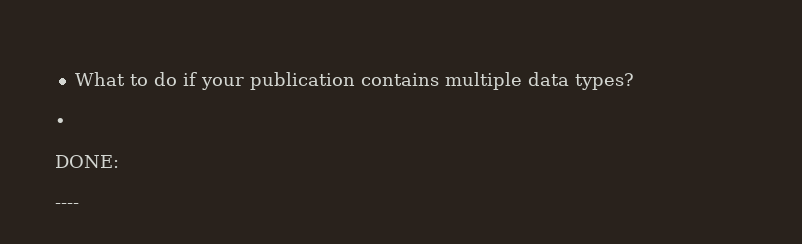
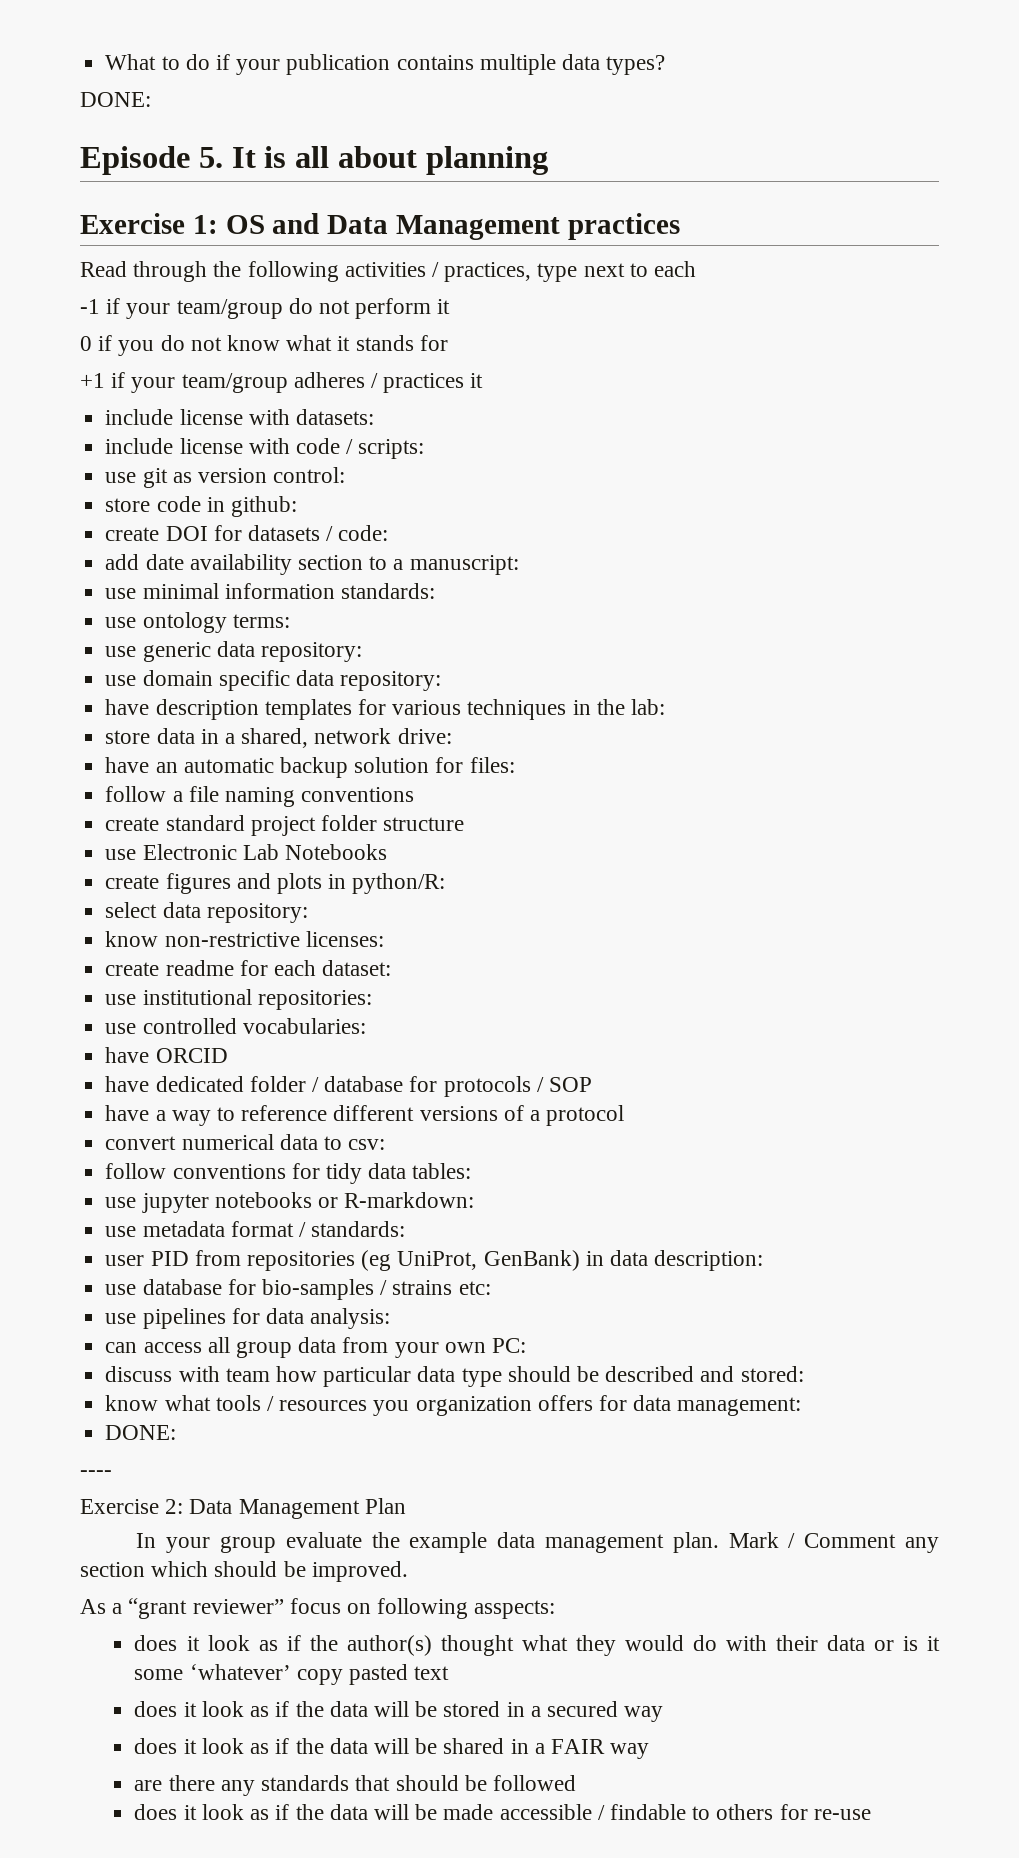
[55,118,66,127] [55,155,119,168] [55,203,79,209] • // DONE: // ---- -> [80,92,151,107] [80,146,548,175] [80,213,680,240] [80,261,697,282] [80,298,451,319] [80,335,448,356] [80,372,484,393] [105,409,374,425] [105,438,425,459] [105,467,346,488] [105,496,297,517] [105,525,389,541] [105,554,519,575] [105,583,435,599] [105,612,290,633] [105,641,362,662] [105,670,442,691] [105,699,665,720] [105,728,452,748] [105,757,515,778] [105,786,415,807] [105,815,465,836] [105,844,387,860] [105,873,446,894] [105,902,308,923] [105,931,384,947] [105,960,392,976] [105,989,372,1010] [105,1018,366,1034] [105,1047,228,1063] [105,1076,592,1097] [105,1105,625,1126] [105,1134,386,1150] [105,1163,472,1184] [105,1192,475,1213] [105,1221,406,1237] [105,1250,764,1271] [105,1279,491,1300] [105,1308,391,1329] [105,1337,526,1358] [105,1366,804,1387] [105,1395,802,1416] [105,1425,177,1440] [80,1470,112,1477] [80,1498,406,1519] [136,1532,940,1553] [80,1561,408,1582] [80,1598,556,1619] [134,1635,940,1656] [134,1664,450,1685] [134,1701,664,1722] [134,1738,650,1759] [134,1775,576,1796] [134,1804,871,1820] DONE: // Episode 5. It is all about planning // Exercise 1: OS and Data Management practices // Read through the following activities / practices, type next to each // -1 if your team/group do not perform it // 0 if you do not know what it stands for // +1 if your team/group adheres / practices it // include license with datasets: // include license with code / scripts: // use git as version control: // store code in github: // create DOI for datasets / code: // add date availability section to a manuscript: // use minimal information standards: // use ontology terms: // use generic data repository: // use domain specific data repository: // have description templates for various techniques in the lab: // store data in a shared, network drive: // have an automatic backup solution for files: // follow a file naming conventions // create standard project folder structure // use Electronic Lab Notebooks // create figures and plots in python/R: // select data repository: // know non-restrictive licenses: // create readme for each dataset: // use institutional repositories: // use controlled vocabularies: // have ORCID // have dedicated folder / database for protocols / SOP // have a way to reference different versions of a protocol // convert numerical data to csv: // follow conventions for tidy data tables: // use jupyter notebooks or R-markdown: // use metadata format / standards: // user PID from repositories (eg UniProt, GenBank) in data description: // use database for bio-samples / strains etc: // use pipelines for data analysis: // can access all group data from your own PC: // discuss with team how particular data type should be described and stored: // know what tools / resources you organization offers for data management: // DONE: // ---- // Exercise 2: Data Management Plan // In your group evaluate the example data management plan. Mark / Comment any section which should be improved. // As a “grant reviewer” focus on following asspects: // does it look as if the author(s) thought what they would do with their data or is it some ‘whatever’ copy pasted text // does it look as if the data will be stored in a secured way // does it look as if the data will be shared in a FAIR way // are there any standards that should be followed // does it look as if the data will be made accessible / findable to others for re-use

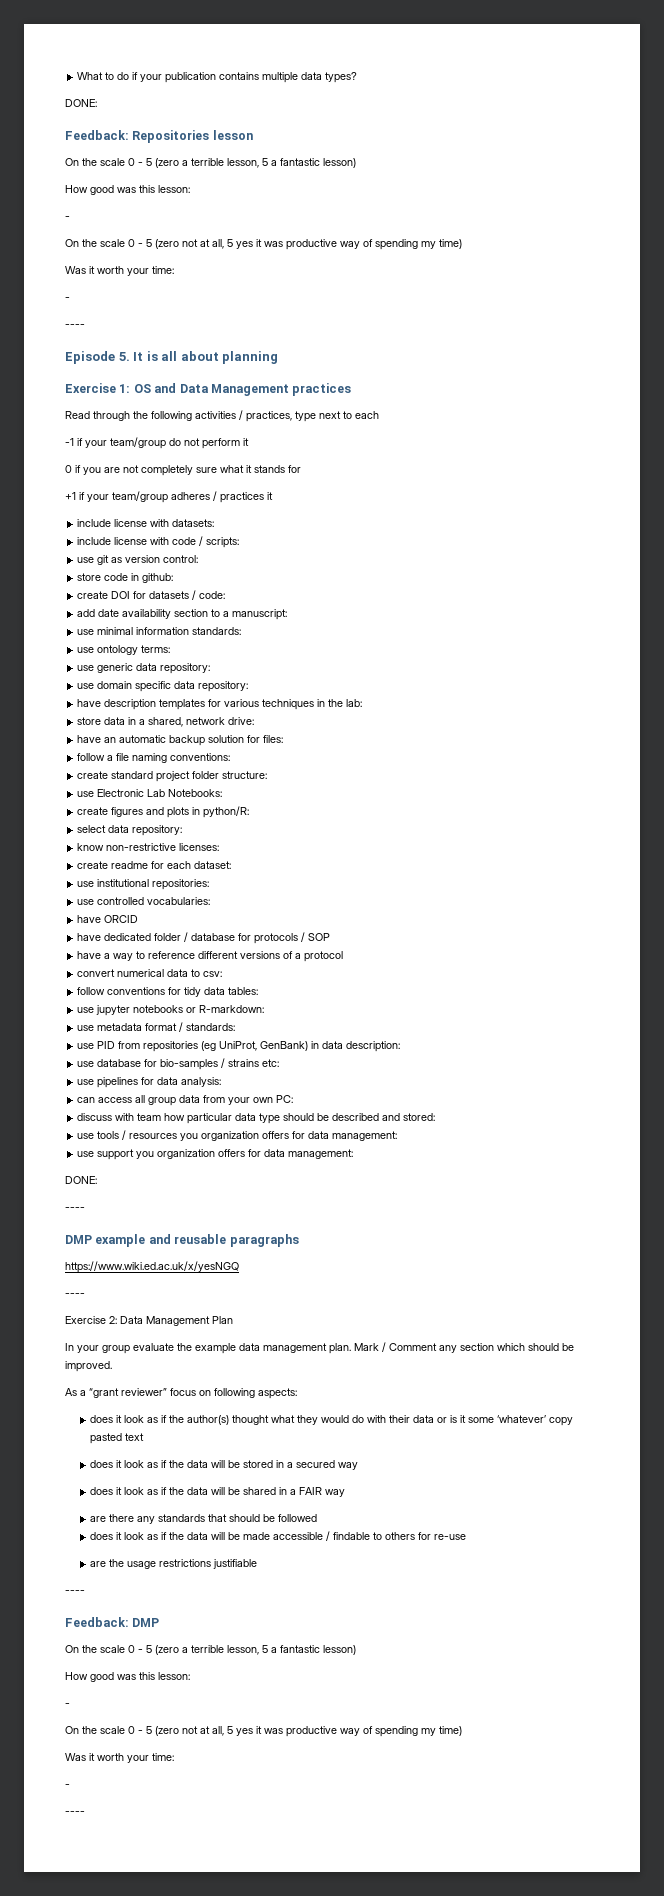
(151, 99) none -> [65,130,253,143] [65,158,356,168] [65,185,190,195] [65,216,70,220] [65,239,462,250] [65,266,174,276] [65,297,70,301] [65,324,85,328] // Feedback: Repositories lesson // On the scale 0 - 5 (zero a terrible lesson, 5 a fantastic lesson) // How good was this lesson: // - // On the scale 0 - 5 (zero not at all, 5 yes it was productive way of spending my time) // Was it worth your time: // - // ----
[160,335,281,351] do not know -> [104,465,217,476] are not completely sure
[301,787,415,802] conventions -> [170,753,231,761] conventions:
[383,817,465,831] structure -> [222,771,268,779] structure:
[284,844,387,860] Notebooks -> [168,789,223,797] Notebooks:
[105,1255,145,1266] user -> [77,1043,95,1049] use
[105,1395,211,1411] know what -> [77,1133,95,1139] use
[105,1425,177,1440] DONE: -> [77,1149,354,1160] [65,1176,97,1184] [65,1207,85,1211] [65,1234,299,1247] [65,1261,239,1273] use support you organization offers for data management: // DONE: // ---- // DMP example and reusable paragraphs // https://www.wiki.ed.ac.uk/x/yesNGQ
[474,1600,556,1619] asspects: -> [258,1388,297,1399] aspects:
(871, 1814) none -> [89,1559,257,1569] [65,1590,85,1594] [65,1617,160,1627] [65,1645,356,1655] [65,1672,190,1682] [65,1703,70,1707] [65,1726,462,1737] [65,1753,174,1763] [65,1784,70,1788] [65,1811,85,1815] // are the usage restrictions justifiable // ---- // Feedback: DMP // On the scale 0 - 5 (zero a terrible lesson, 5 a fantastic lesson) // How good was this lesson: // - // On the scale 0 - 5 (zero not at all, 5 yes it was productive way of spending my time) // Was it worth your time: // - // ----

